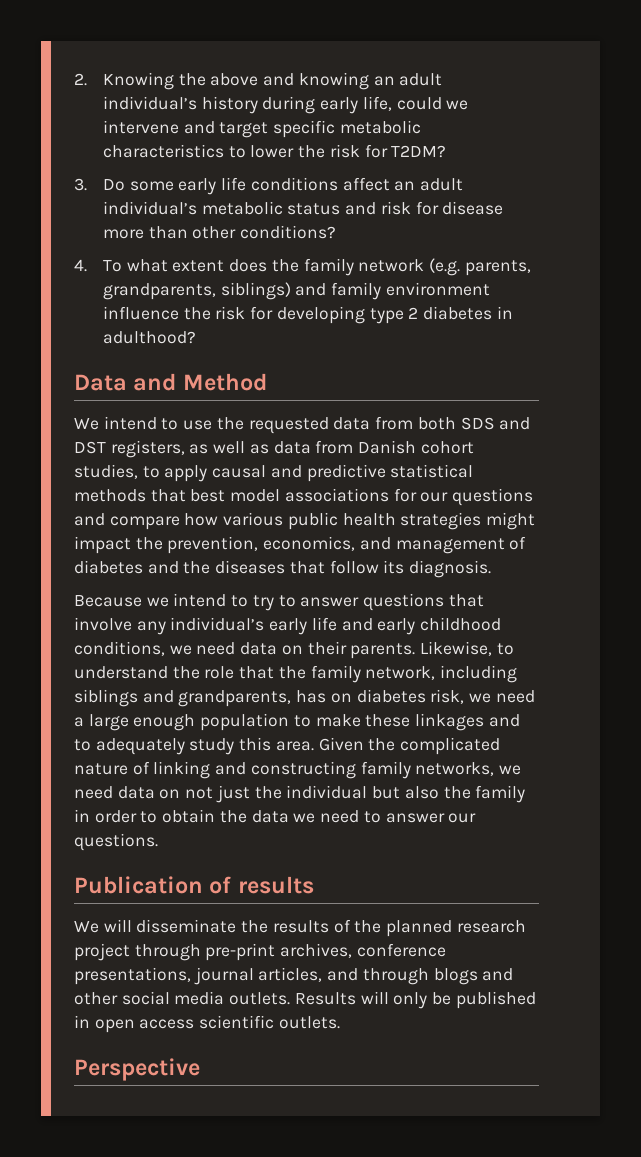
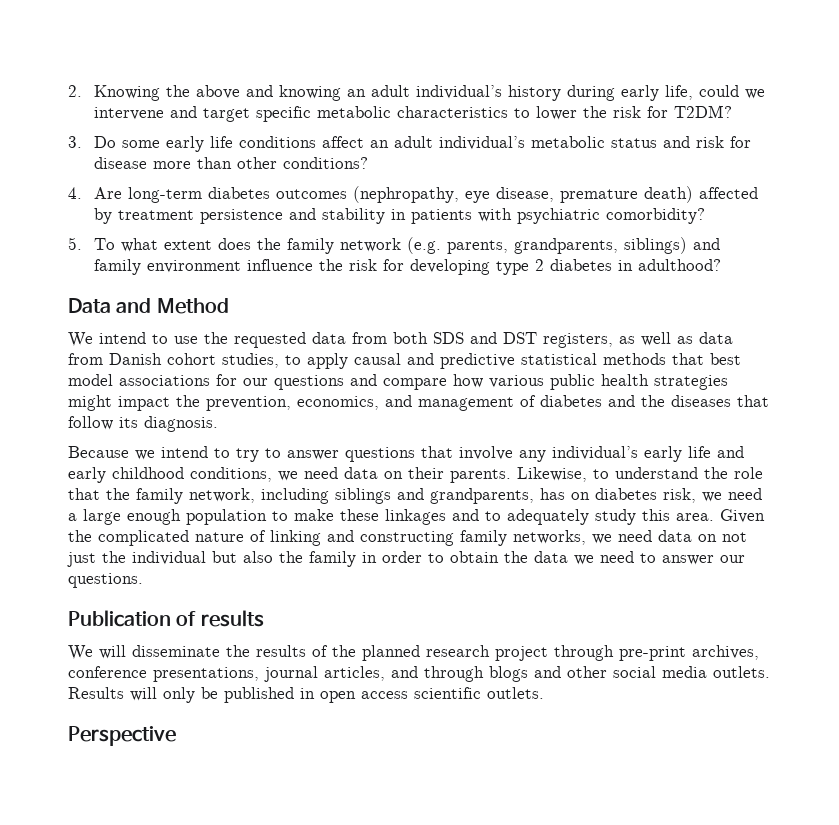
(87, 265) none -> [94,186,759,203] [94,208,706,224] [68,237,82,250] Are long-term diabetes outcomes (nephropathy, eye disease, premature death) affected by treatment persistence and stability in patients with psychiatric comorbidity? // 5.

